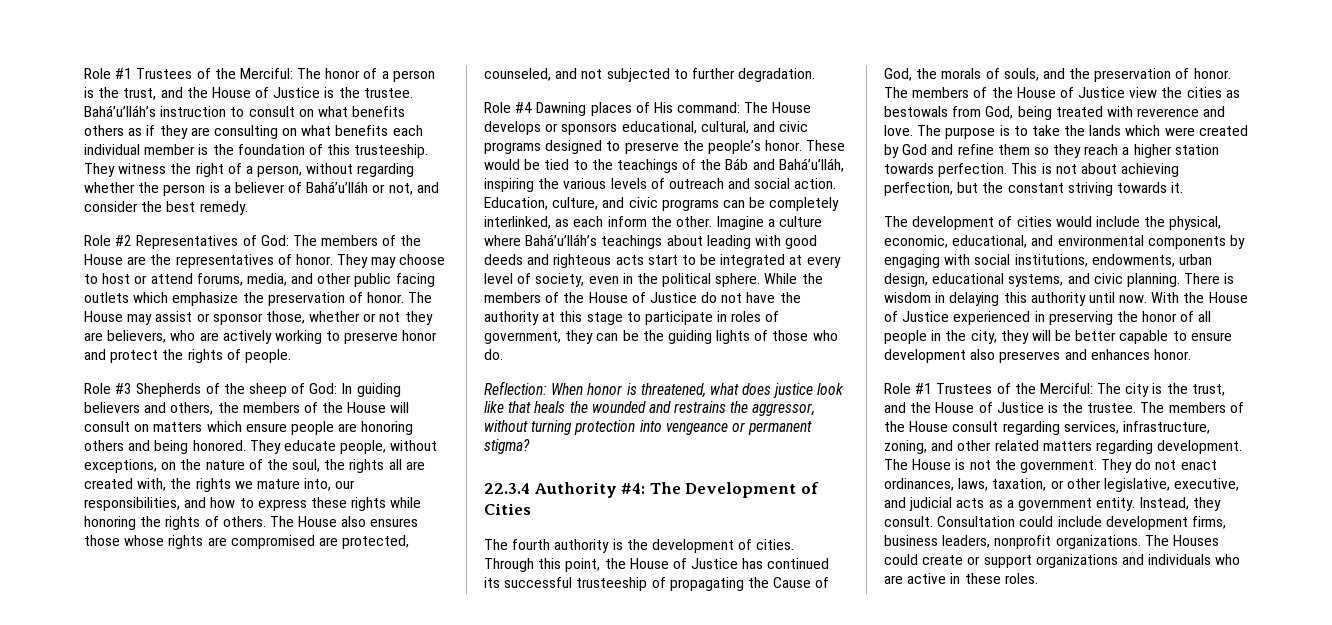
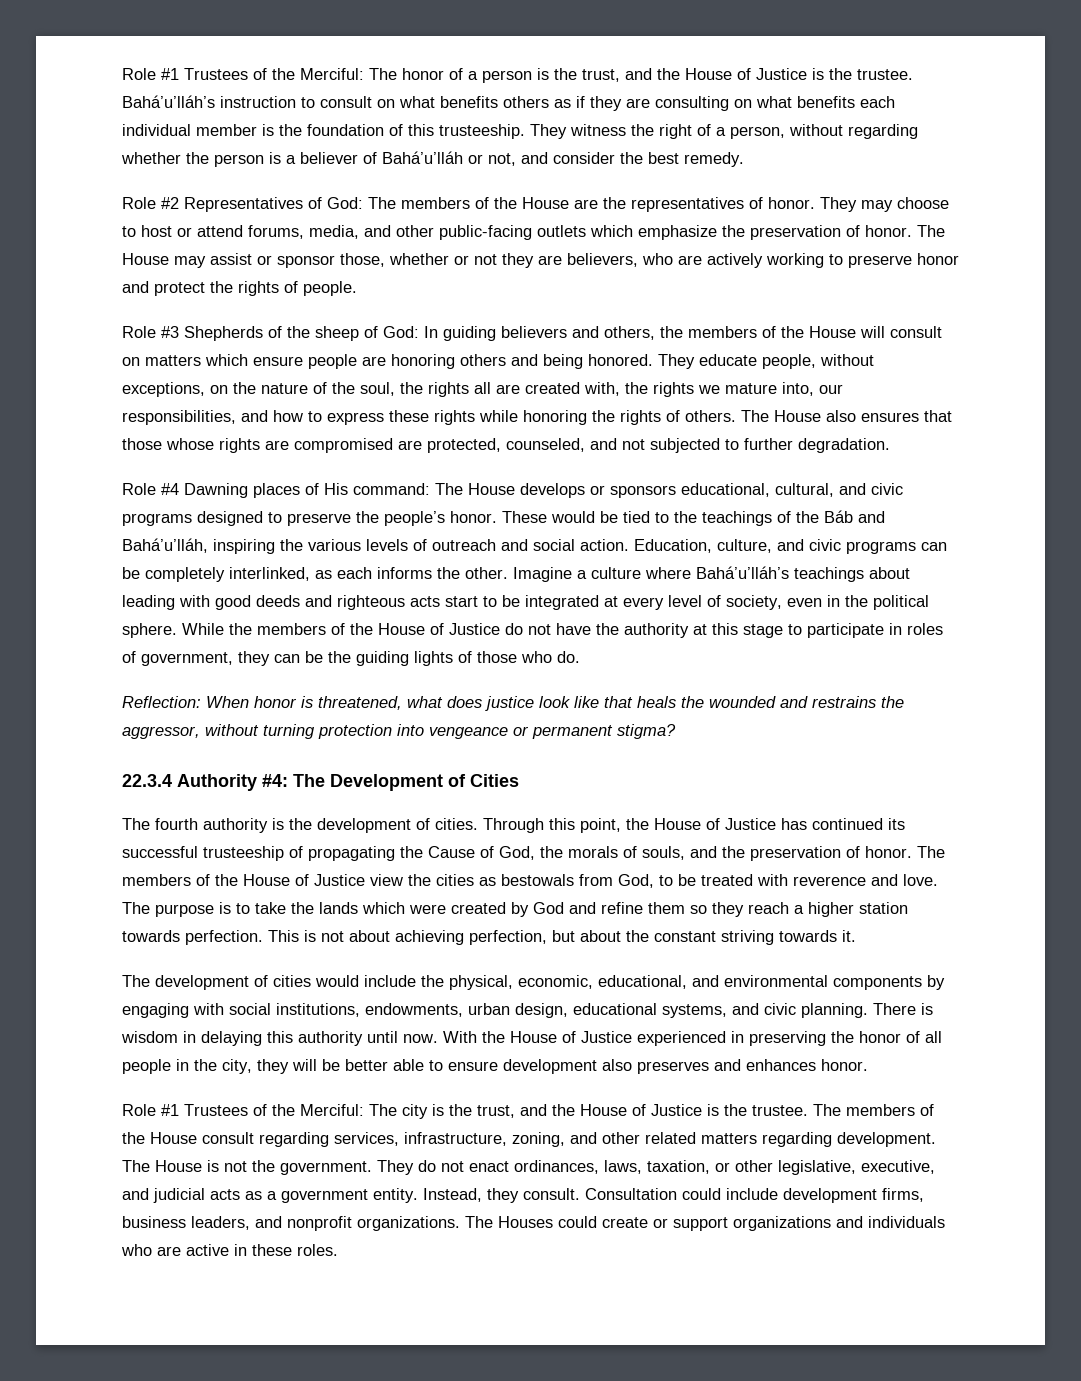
[354,273,435,287] public facing -> [439,225,532,240] public-facing
(419, 522) none -> [924,410,952,422] that
[607,216,647,227] inform -> [377,567,432,579] informs
[1017,106,1052,120] being -> [659,874,696,886] to be
(979, 187) none -> [580,930,621,942] about
[1119,330,1169,344] capable -> [393,1059,424,1071] able
(991, 541) none -> [255,1216,282,1228] and

